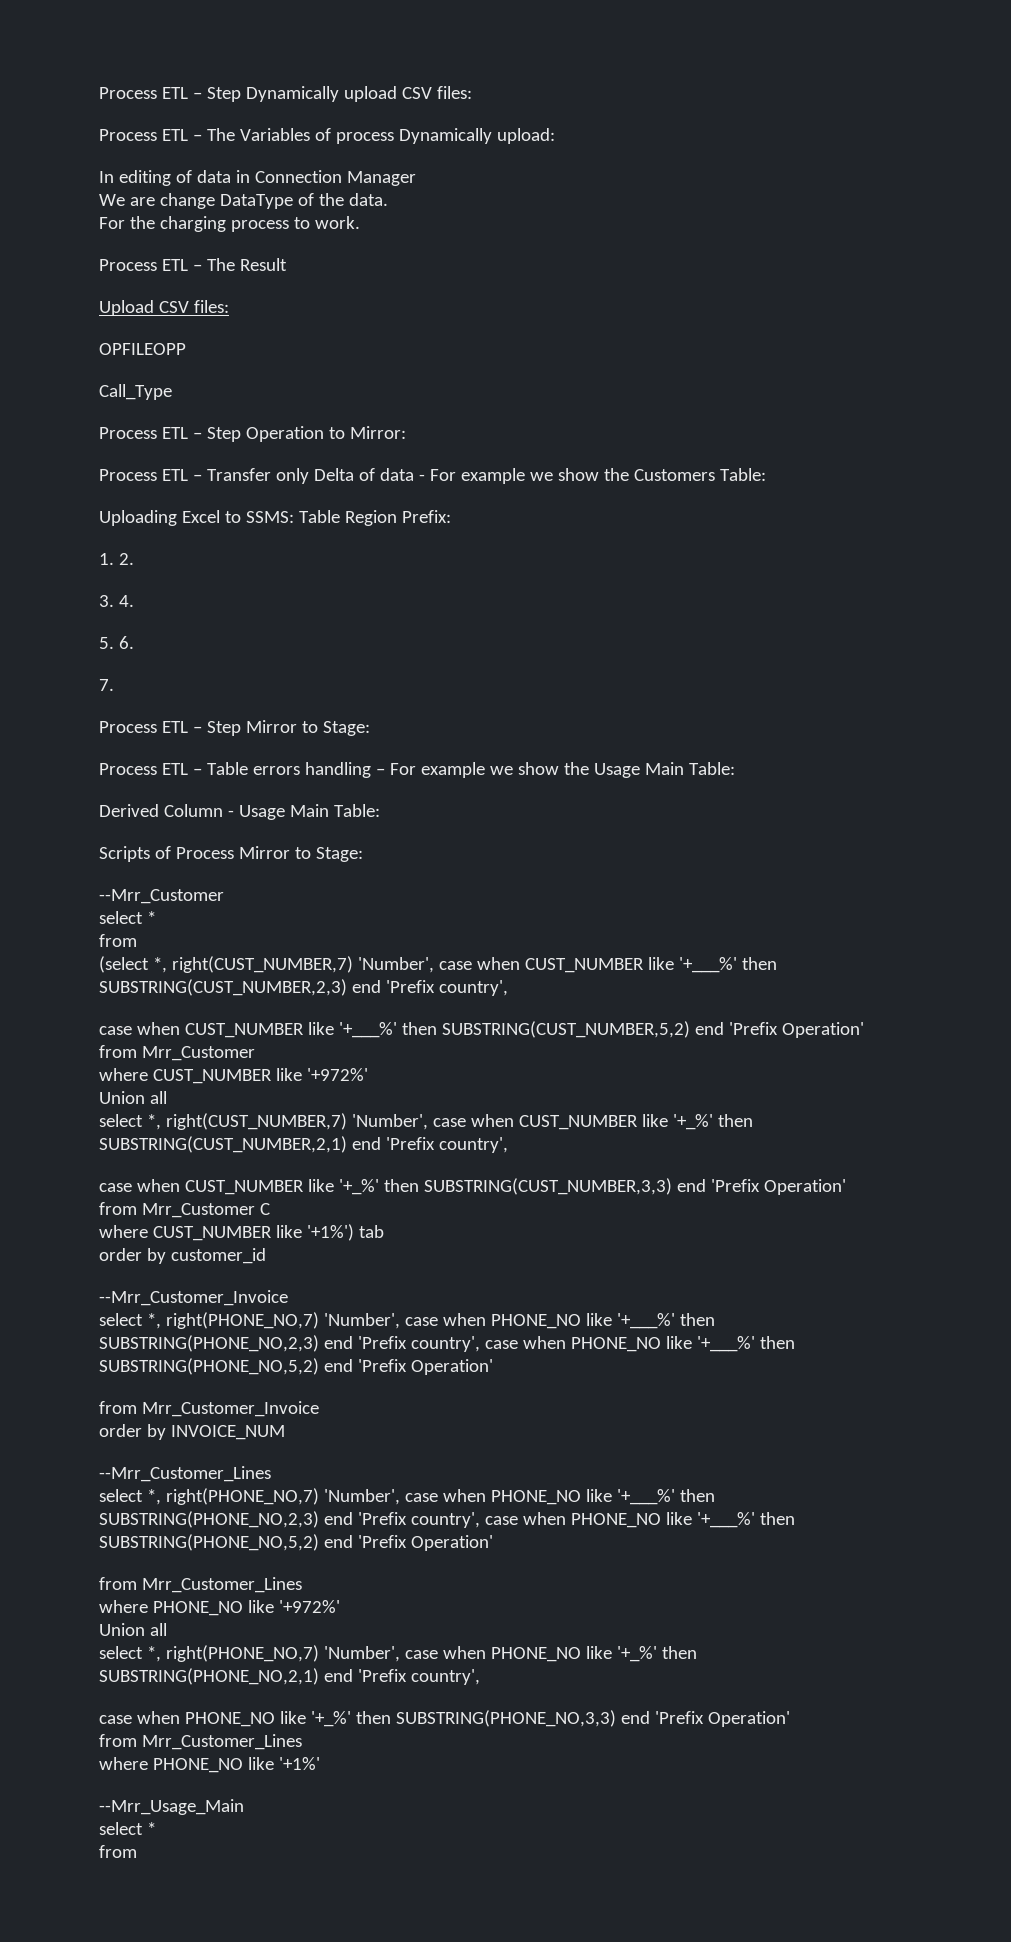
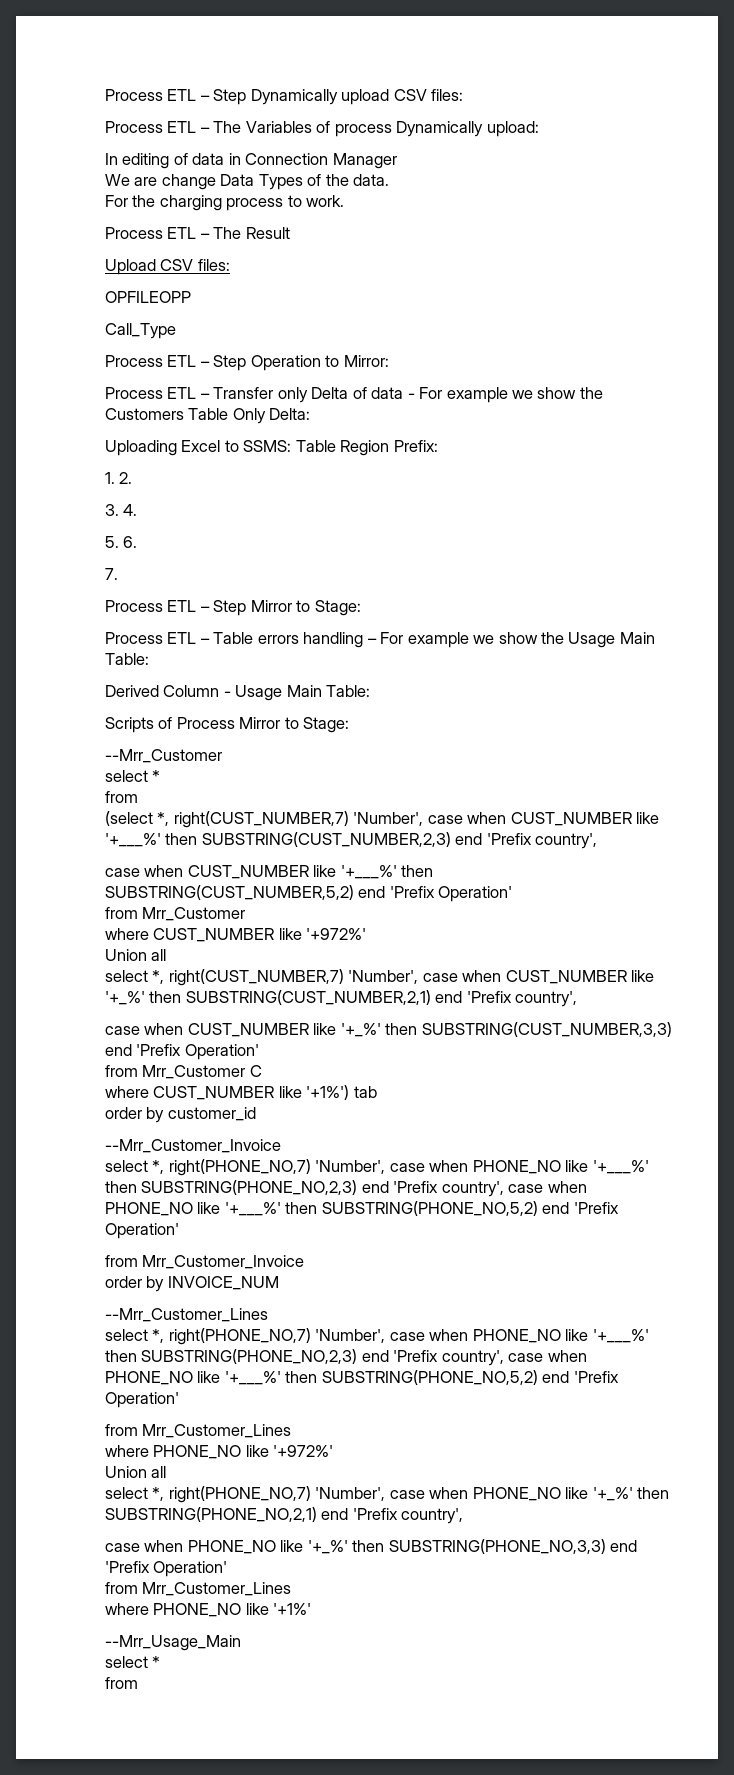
[219,194,293,209] DataType -> [220,174,303,190] Data Types
[719,468,766,481] Table: -> [188,408,311,424] Table Only Delta:

